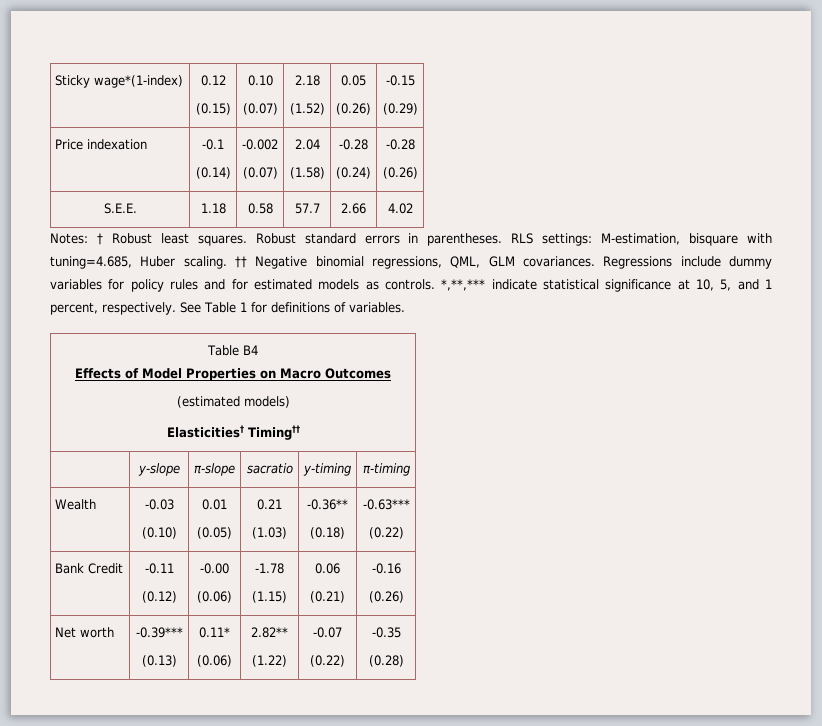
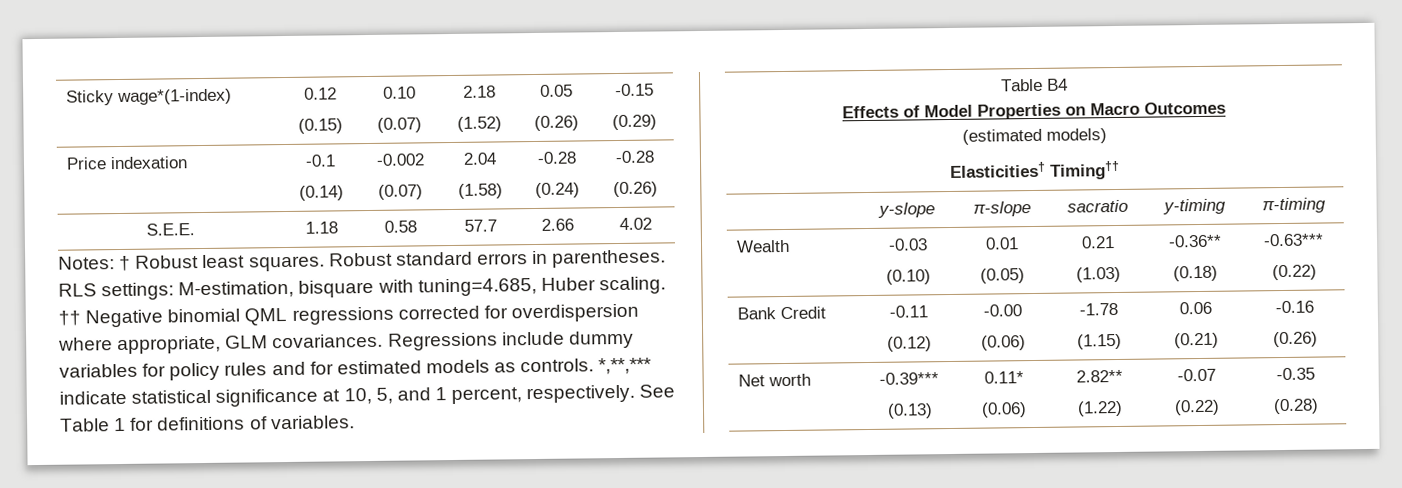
[372,256,481,269] regressions, QML, -> [244,303,639,326] [58,335,222,355] QML regressions corrected for overdispersion where appropriate,

